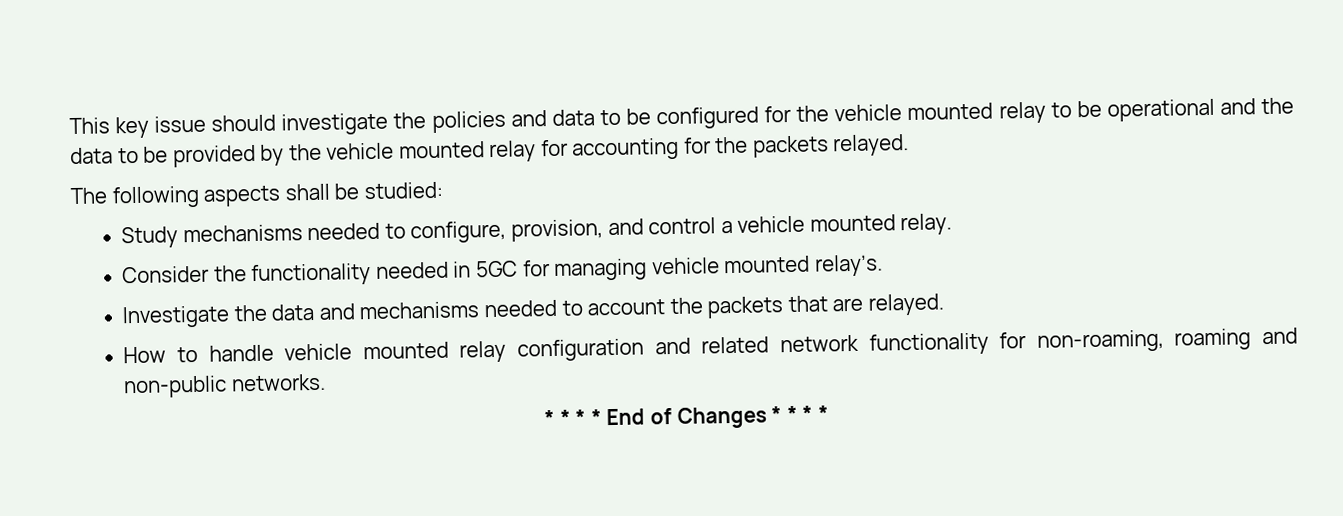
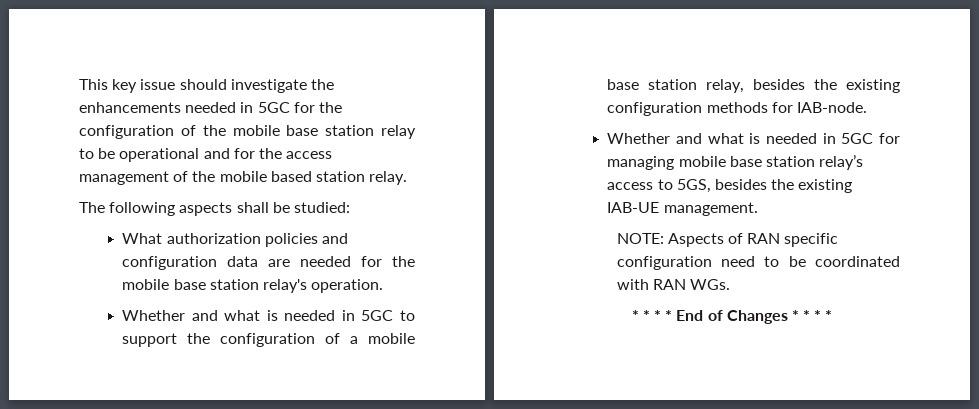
[431,102,994,133] policies and data to be configured for the vehicle mounted -> [79,102,342,113] [79,125,375,139] enhancements needed in 5GC for the configuration of the mobile base station
[1260,97,1294,115] [70,134,910,168] the data to be provided by the vehicle mounted relay for accounting for the packets relayed. -> [233,148,333,159] [79,171,408,185] for the access management of the mobile based station relay.
[121,213,953,249] [122,263,372,287] Study mechanisms needed to configure, provision, and control a vehicle mounted relay. // Consider the functionality -> [122,233,348,247] [122,256,415,270] [122,279,384,293] [122,310,415,321] [122,333,415,347] [607,79,900,93] [607,102,867,116] [607,133,761,144] What authorization policies and configuration data are needed for the mobile base station relay's operation. // Whether and what is needed in 5GC to support the configuration of a mobile base station relay, besides the existing configuration methods for IAB-node. // Whether and what is
[651,254,883,277] [122,293,944,329] [123,327,1299,364] [123,373,326,399] vehicle mounted relay’s. // Investigate the data and mechanisms needed to account the packets that are relayed. // How to handle vehicle mounted relay configuration and related network functionality for non-roaming, roaming and non-public networks. -> [678,154,864,170] [607,179,853,193] [607,202,758,216] [616,233,839,247] [616,256,900,270] [616,279,730,290] mobile base station relay’s access to 5GS, besides the existing IAB-UE management. // NOTE: Aspects of RAN specific configuration need to be coordinated with RAN WGs.

